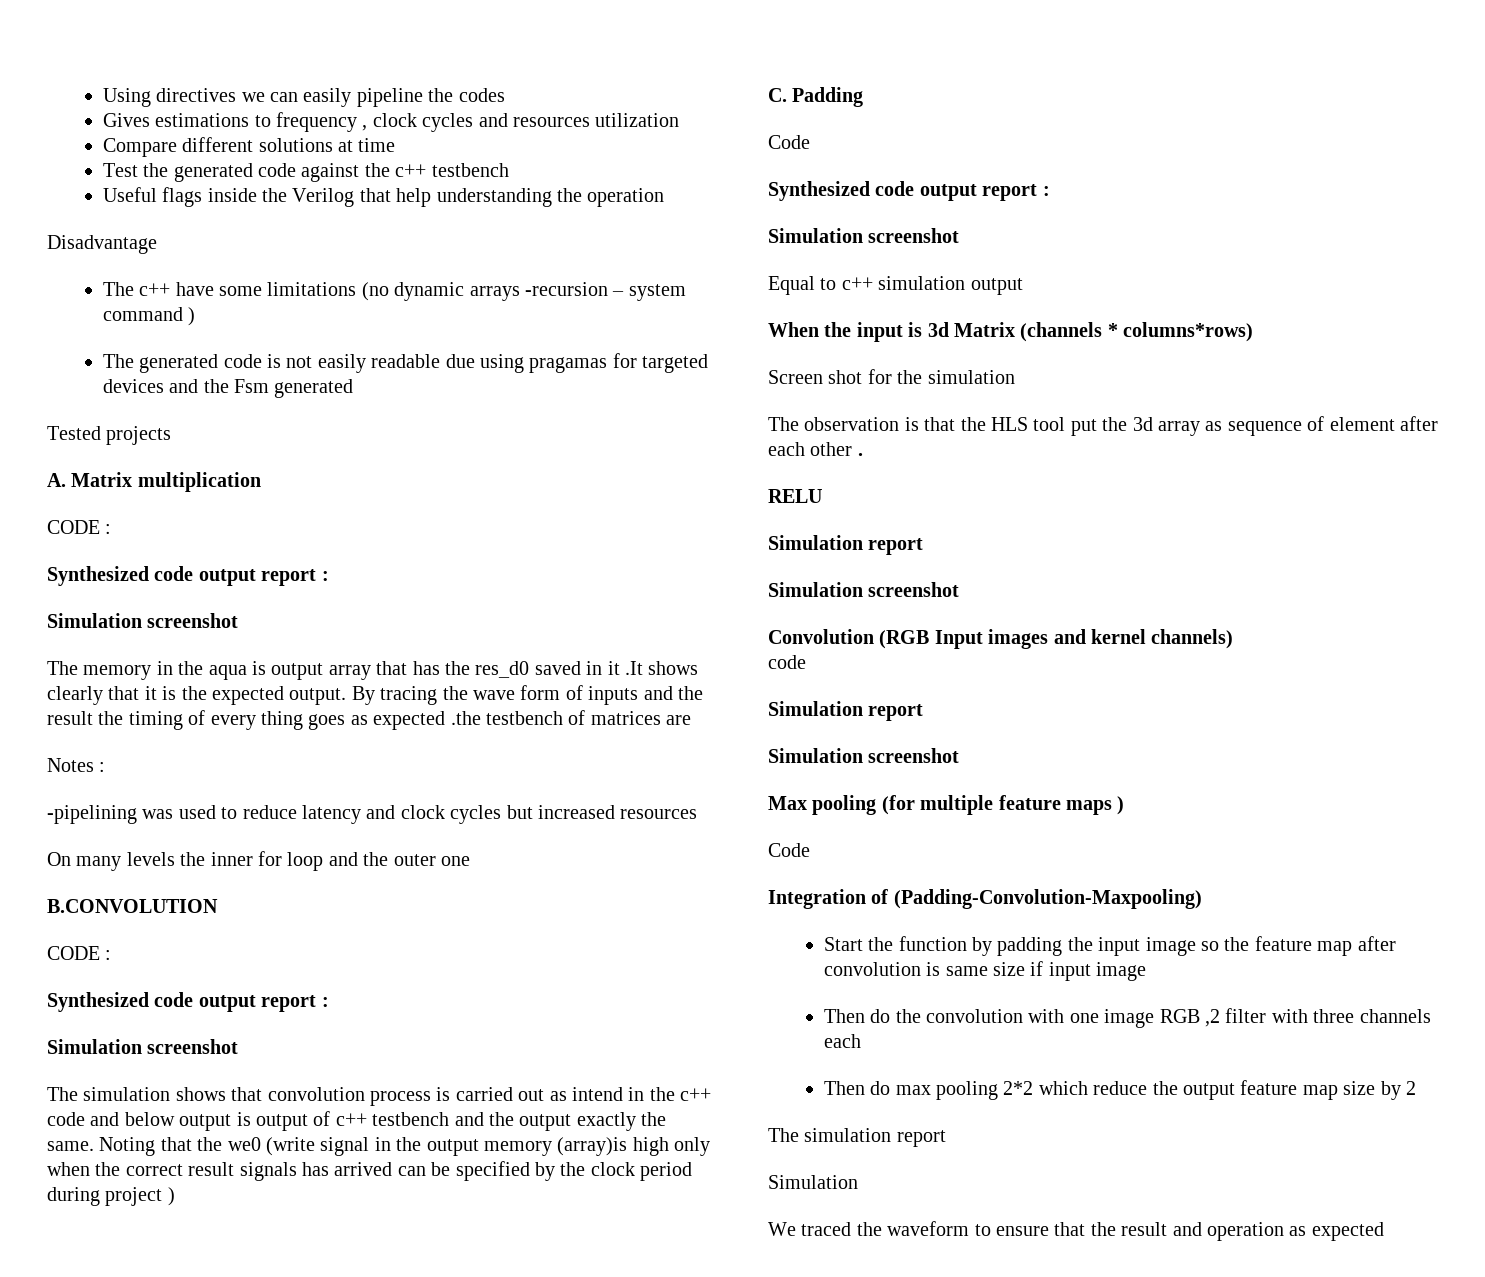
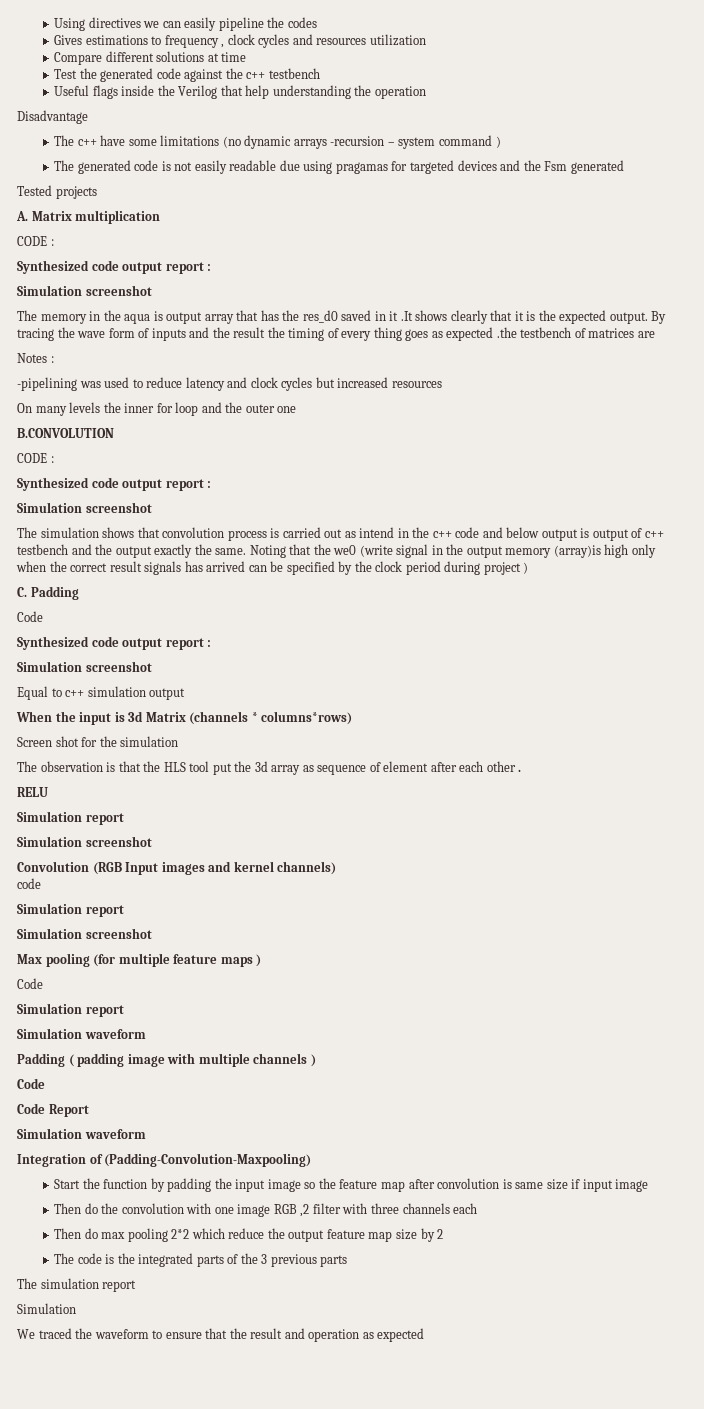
(810, 850) none -> [17,1003,124,1017] [17,1028,146,1039] [17,1053,316,1067] [17,1078,45,1089] [17,1103,89,1117] [17,1128,146,1139] // Simulation report // Simulation waveform // Padding ( padding image with multiple channels ) // Code // Code Report // Simulation waveform
(1417, 1088) none -> [54,1253,348,1267] // The code is the integrated parts of the 3 previous parts

